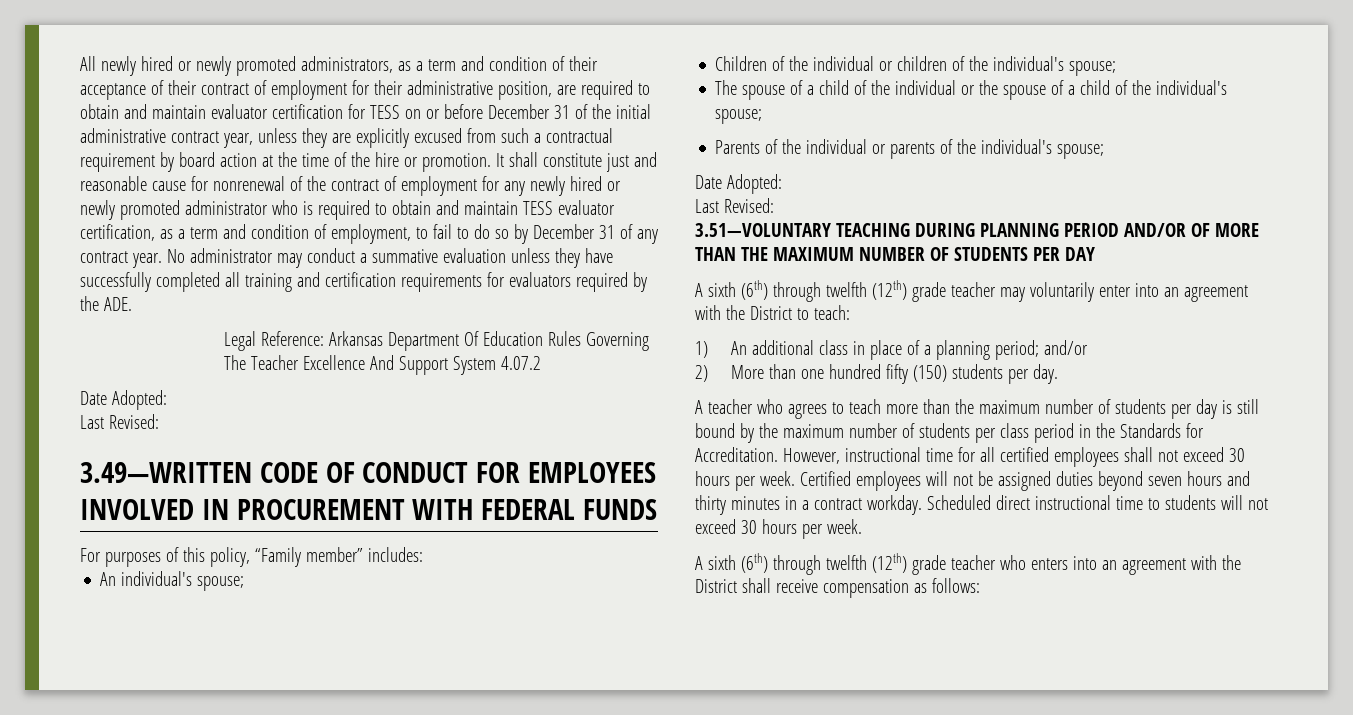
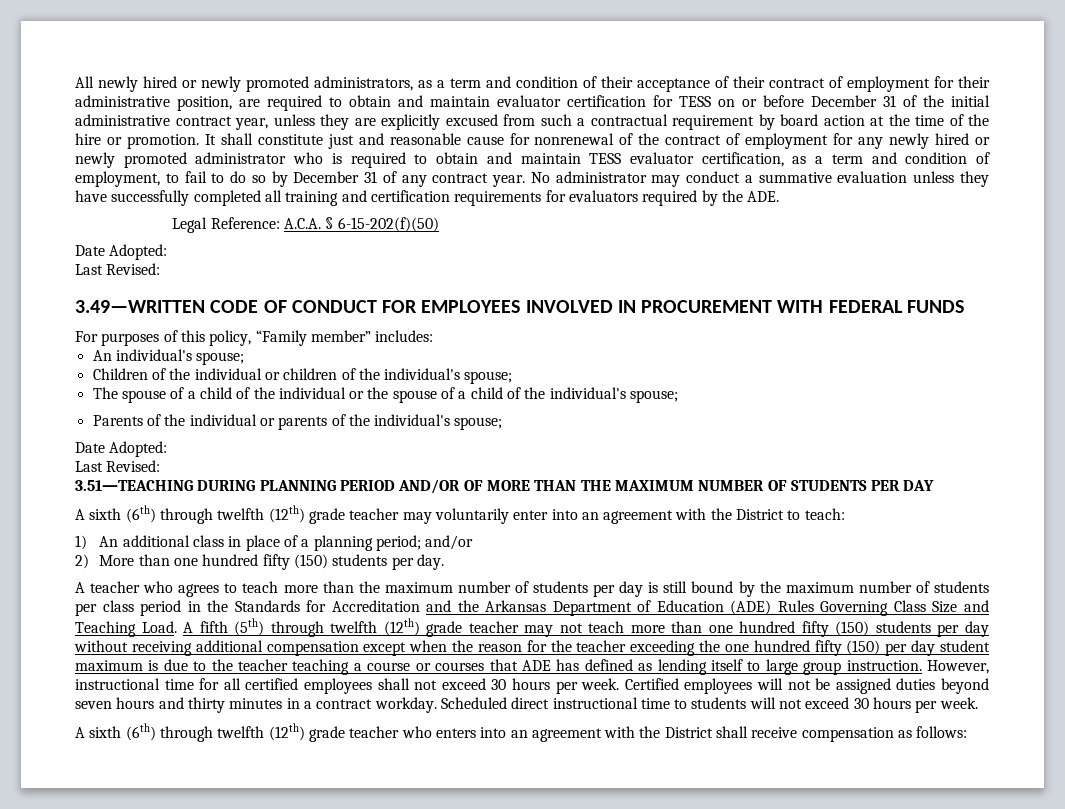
[329,331,650,351] [224,355,542,375] Arkansas Department Of Education Rules Governing The Teacher Excellence And Support System 4.07.2 -> [284,217,439,232] A.C.A. § 6-15-202(f)(50)
[695,223,910,237] 3.51—VOLUNTARY TEACHING -> [75,480,193,491] 3.51—TEACHING
[695,447,778,462] Accreditation. -> [331,600,989,616] [75,618,989,637] [74,640,991,656] [75,659,922,675] Accreditation and the Arkansas Department of Education (ADE) Rules Governing Class Size and Teaching Load. A fifth (5th) through twelfth (12th) grade teacher may not teach more than one hundred fifty (150) students per day without receiving additional compensation except when the reason for the teacher exceeding the one hundred fifty (150) per day student maximum is due to the teacher teaching a course or courses that ADE has defined as lending itself to large group instruction.

